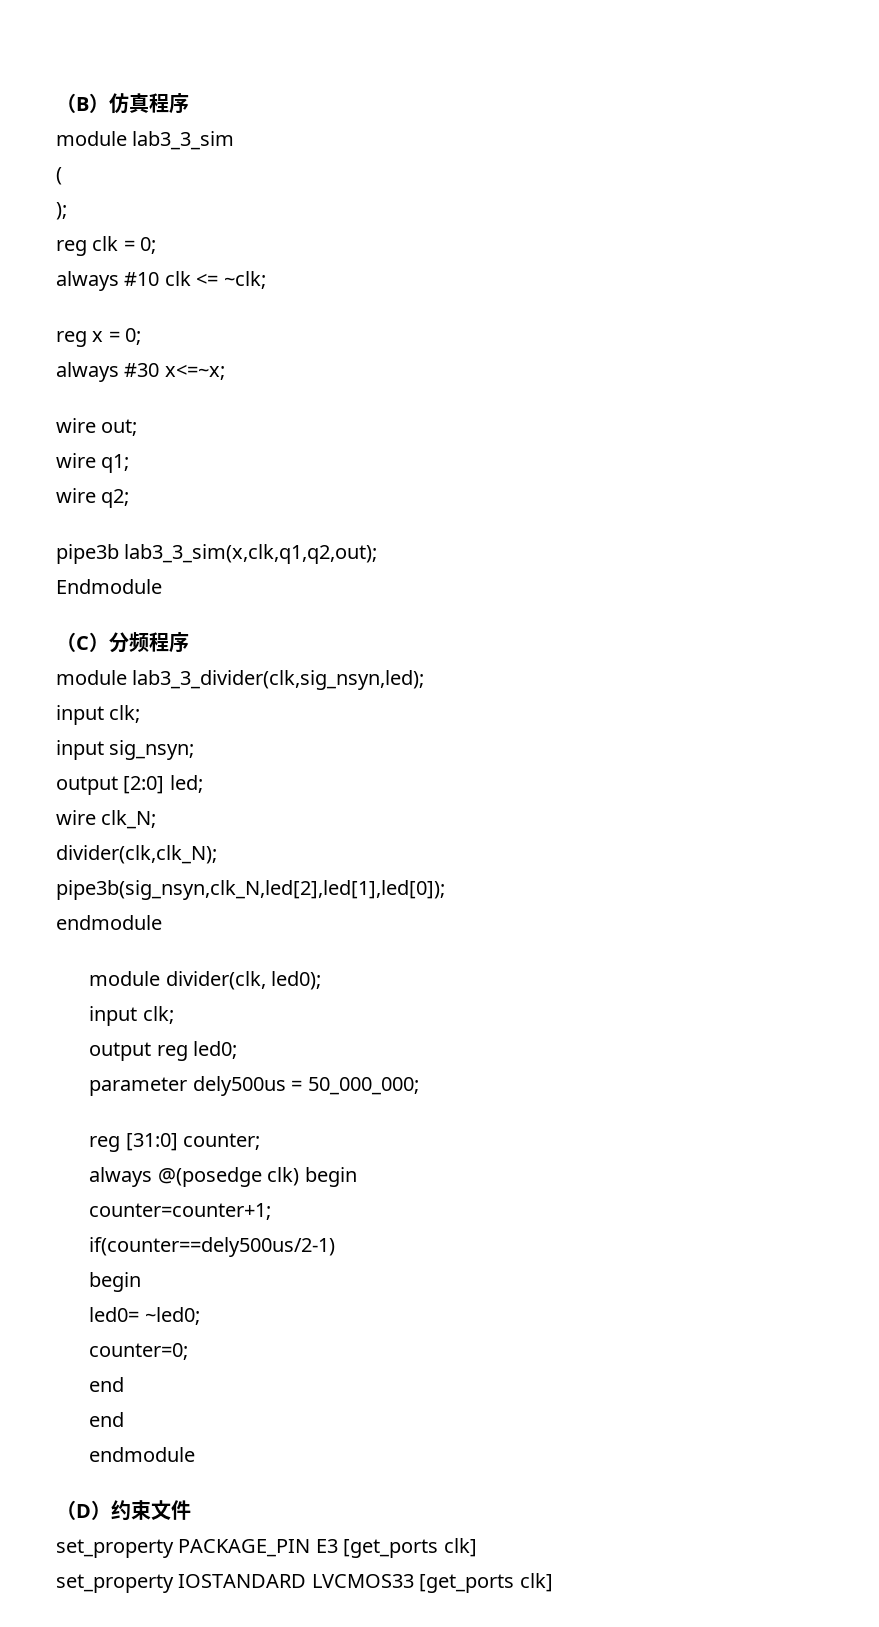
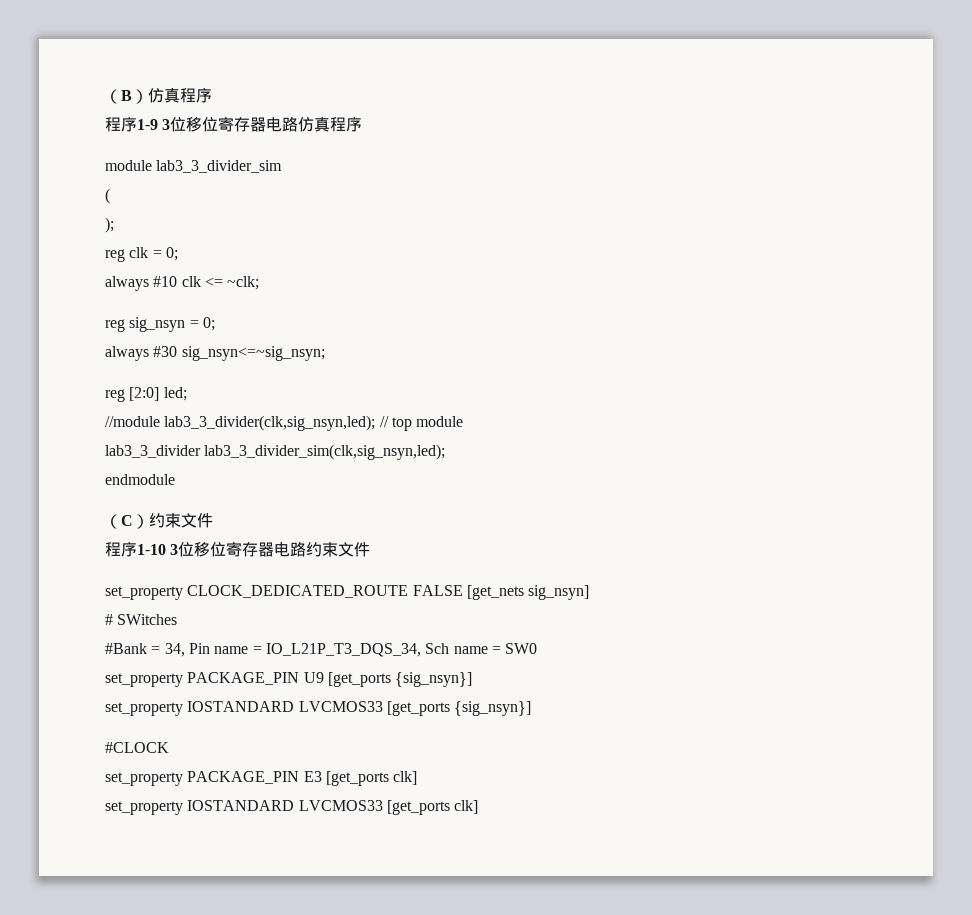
[56,131,235,150] // module lab3_3_sim -> [105,116,363,132] [105,160,283,173] // 程序1-9 3位移位寄存器电路仿真程序 // module lab3_3_divider_sim
[92,331,104,342] x -> [129,317,186,332] sig_nsyn
[164,364,225,380] [56,418,138,436] [56,453,130,473] [56,488,130,508] [56,544,378,564] [56,579,162,594] [56,632,189,653] [56,670,425,690] [56,705,141,725] [56,740,195,760] [56,775,203,795] [56,810,157,829] [56,845,217,864] [56,880,445,900] [56,915,162,930] [89,971,322,990] [89,1006,174,1026] [89,1041,238,1061] [89,1076,419,1096] [89,1133,261,1152] [89,1167,357,1187] [89,1203,272,1220] [89,1237,336,1257] [89,1272,142,1292] [89,1307,200,1325] [89,1343,189,1360] [89,1377,125,1392] [89,1412,125,1427] [89,1447,196,1462] [56,1500,191,1521] x<=~x; // wire out; // wire q1; // wire q2; // pipe3b lab3_3_sim(x,clk,q1,q2,out); // Endmodule // （C）分频程序 // module lab3_3_divider(clk,sig_nsyn,led); // input clk; // input sig_nsyn; // output [2:0] led; // wire clk_N; // divider(clk,clk_N); // pipe3b(sig_nsyn,clk_N,led[2],led[1],led[0]); // endmodule // module divider(clk, led0); // input clk; // output reg led0; // parameter dely500us = 50_000_000; // reg [31:0] counter; // always @(posedge clk) begin // counter=counter+1; // if(counter==dely500us/2-1) // begin // led0= ~led0; // counter=0; // end // end // endmodule // （D）约束文件 -> [181,346,325,361] [105,387,187,402] [105,415,464,431] [105,444,446,460] [105,474,175,485] [105,513,213,529] [105,541,371,557] [105,585,590,600] [105,614,178,625] [105,643,538,657] [105,672,473,687] [105,701,532,716] [105,742,169,753] sig_nsyn<=~sig_nsyn; // reg [2:0] led; // //module lab3_3_divider(clk,sig_nsyn,led); // top module // lab3_3_divider lab3_3_divider_sim(clk,sig_nsyn,led); // endmodule // （C）约束文件 // 程序1-10 3位移位寄存器电路约束文件 // set_property CLOCK_DEDICATED_ROUTE FALSE [get_nets sig_nsyn] // # SWitches // #Bank = 34, Pin name = IO_L21P_T3_DQS_34, Sch name = SW0 // set_property PACKAGE_PIN U9 [get_ports {sig_nsyn}] // set_property IOSTANDARD LVCMOS33 [get_ports {sig_nsyn}] // #CLOCK

